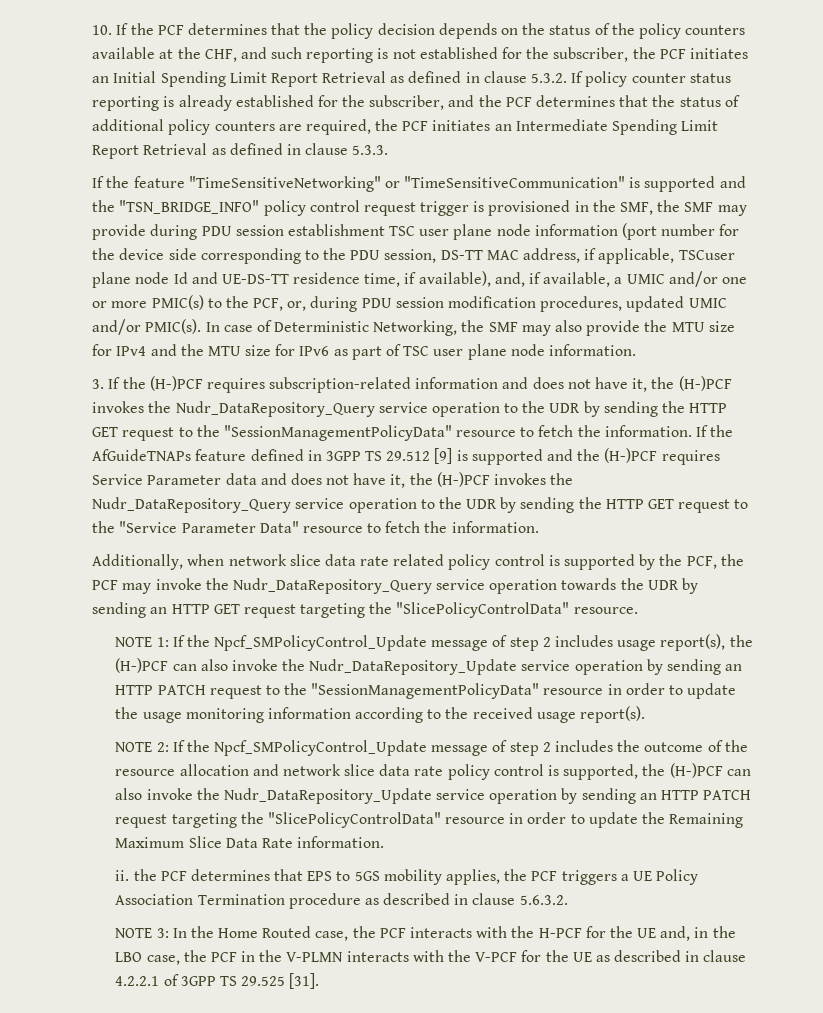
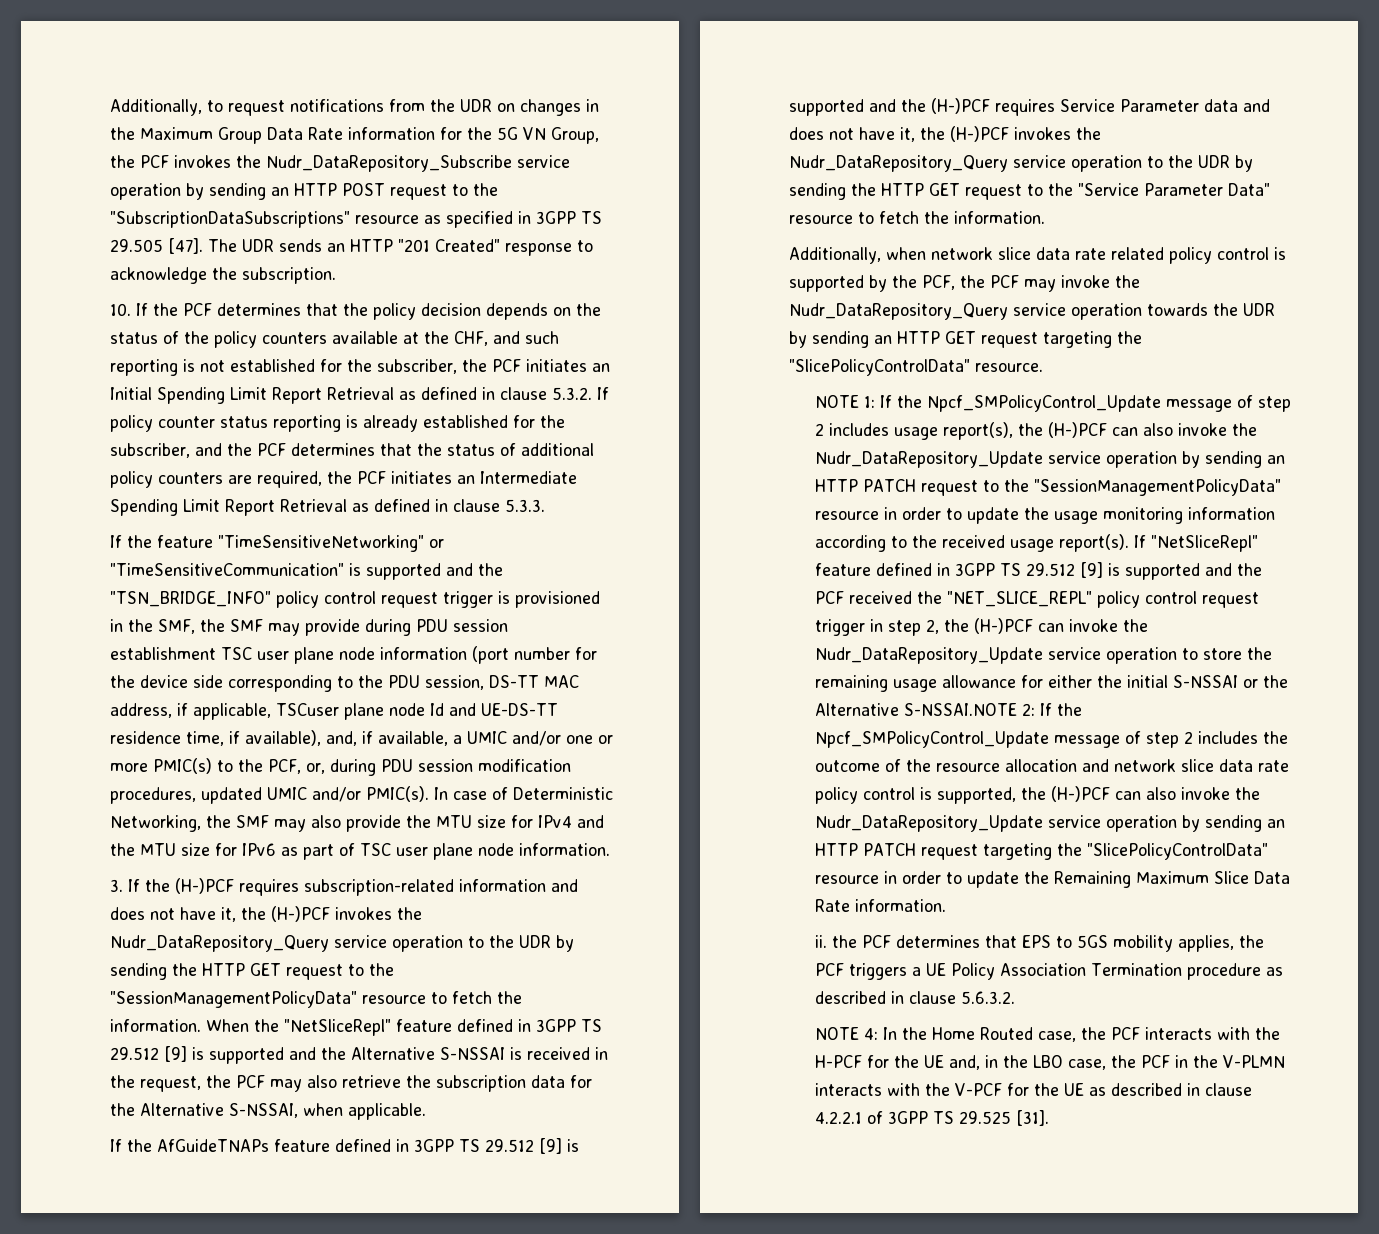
(92, 30) none -> [109,99,599,116] [109,127,599,144] [109,155,570,172] [109,183,498,200] [109,211,602,228] [109,238,593,256] [109,267,336,284] Additionally, to request notifications from the UDR on changes in the Maximum Group Data Rate information for the 5G VN Group, the PCF invokes the Nudr_DataRepository_Subscribe service operation by sending an HTTP POST request to the "SubscriptionDataSubscriptions" resource as specified in 3GPP TS 29.505 [47]. The UDR sends an HTTP "201 Created" response to acknowledge the subscription. //
(692, 431) none -> [205,1019,602,1036] [109,1046,608,1064] [109,1075,592,1092] [109,1103,426,1120] When the "NetSliceRepl" feature defined in 3GPP TS 29.512 [9] is supported and the Alternative S-NSSAI is received in the request, the PCF may also retrieve the subscription data for the Alternative S-NSSAI, when applicable. //
[115,742,153,752] // NOTE -> [1133,535,1258,552] [814,562,1262,580] [814,591,1259,608] [814,618,1148,636] [814,647,1272,664] [814,675,1288,692] [814,703,1017,716] If "NetSliceRepl" feature defined in 3GPP TS 29.512 [9] is supported and the PCF received the "NET_SLICE_REPL" policy control request trigger in step 2, the (H-)PCF can invoke the Nudr_DataRepository_Update service operation to store the remaining usage allowance for either the initial S-NSSAI or the Alternative S-NSSAI.NOTE
[156,928,169,938] 3: -> [863,1028,878,1040] 4:

